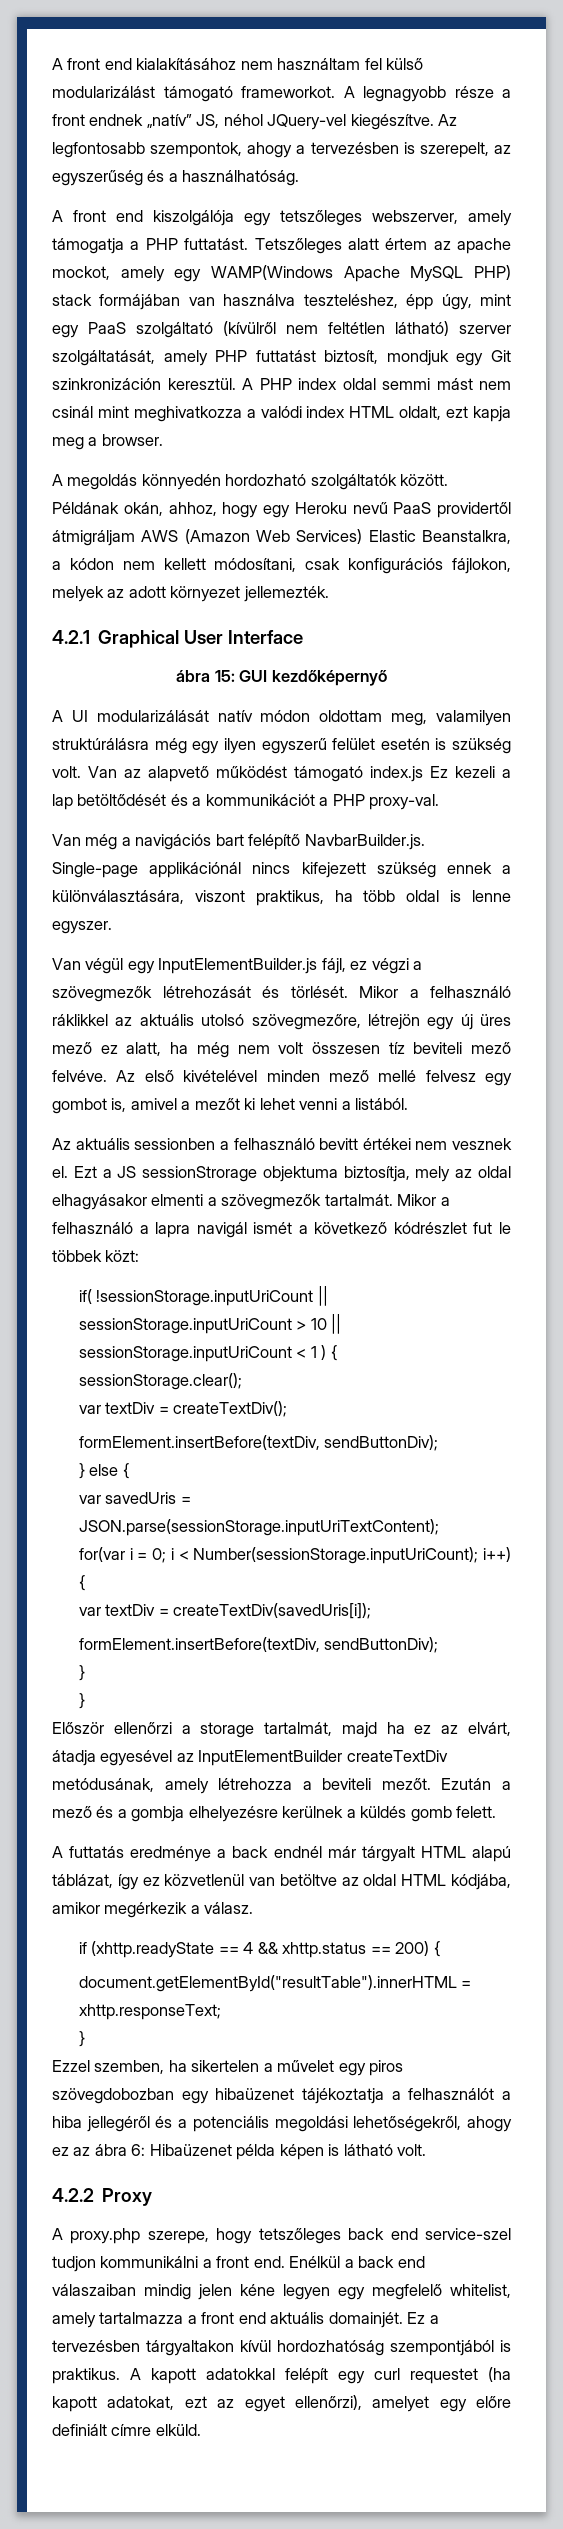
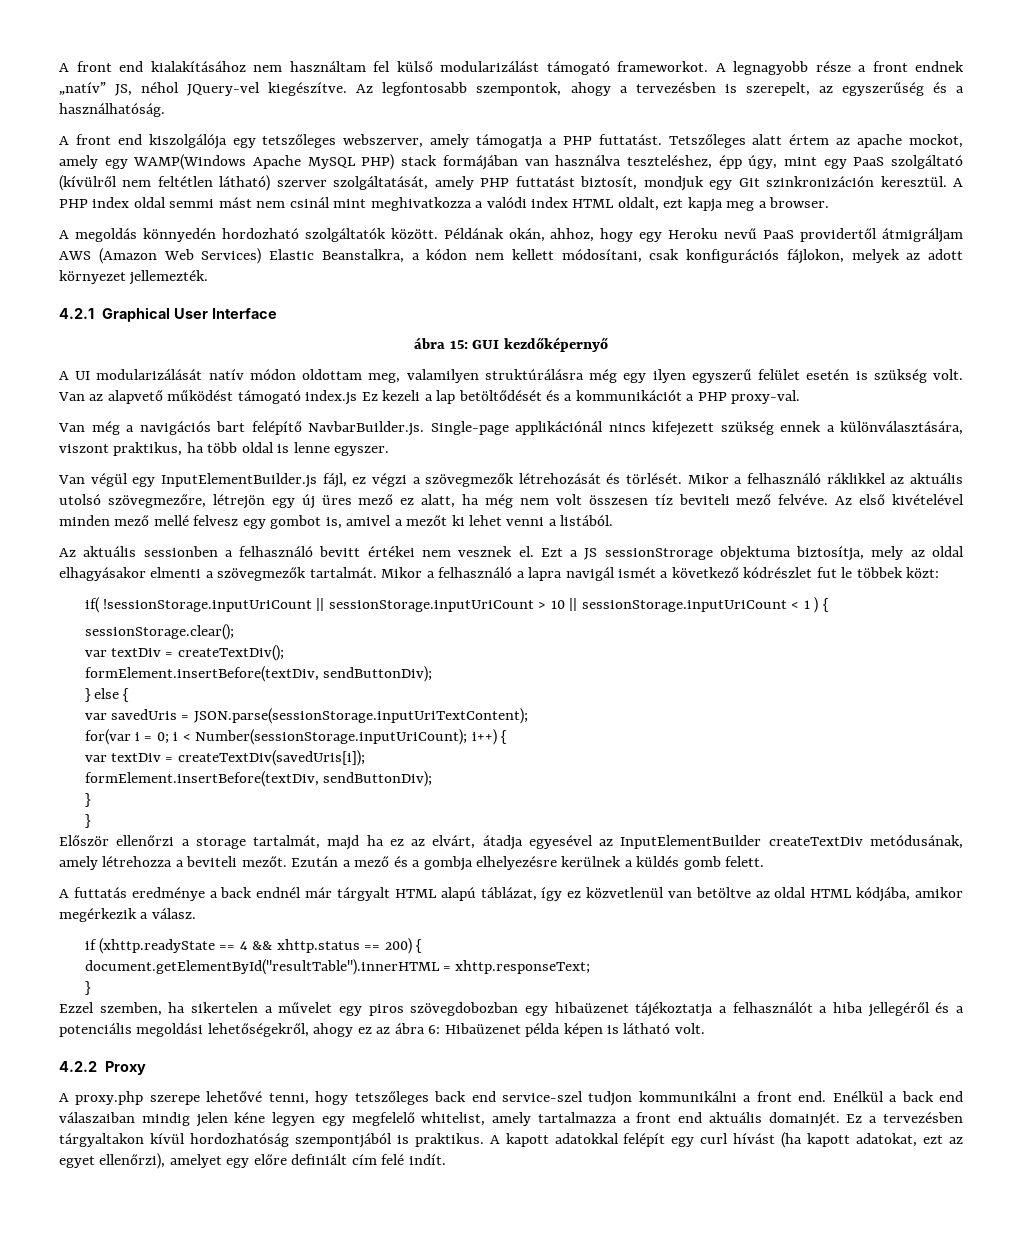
[147,2231,209,2244] szerepe, -> [149,1091,309,1105] szerepe lehetővé tenni,
[410,2368,478,2384] requestet -> [733,1133,776,1144] hívást
[111,2424,201,2436] címre elküld. -> [351,1154,446,1165] cím felé indít.

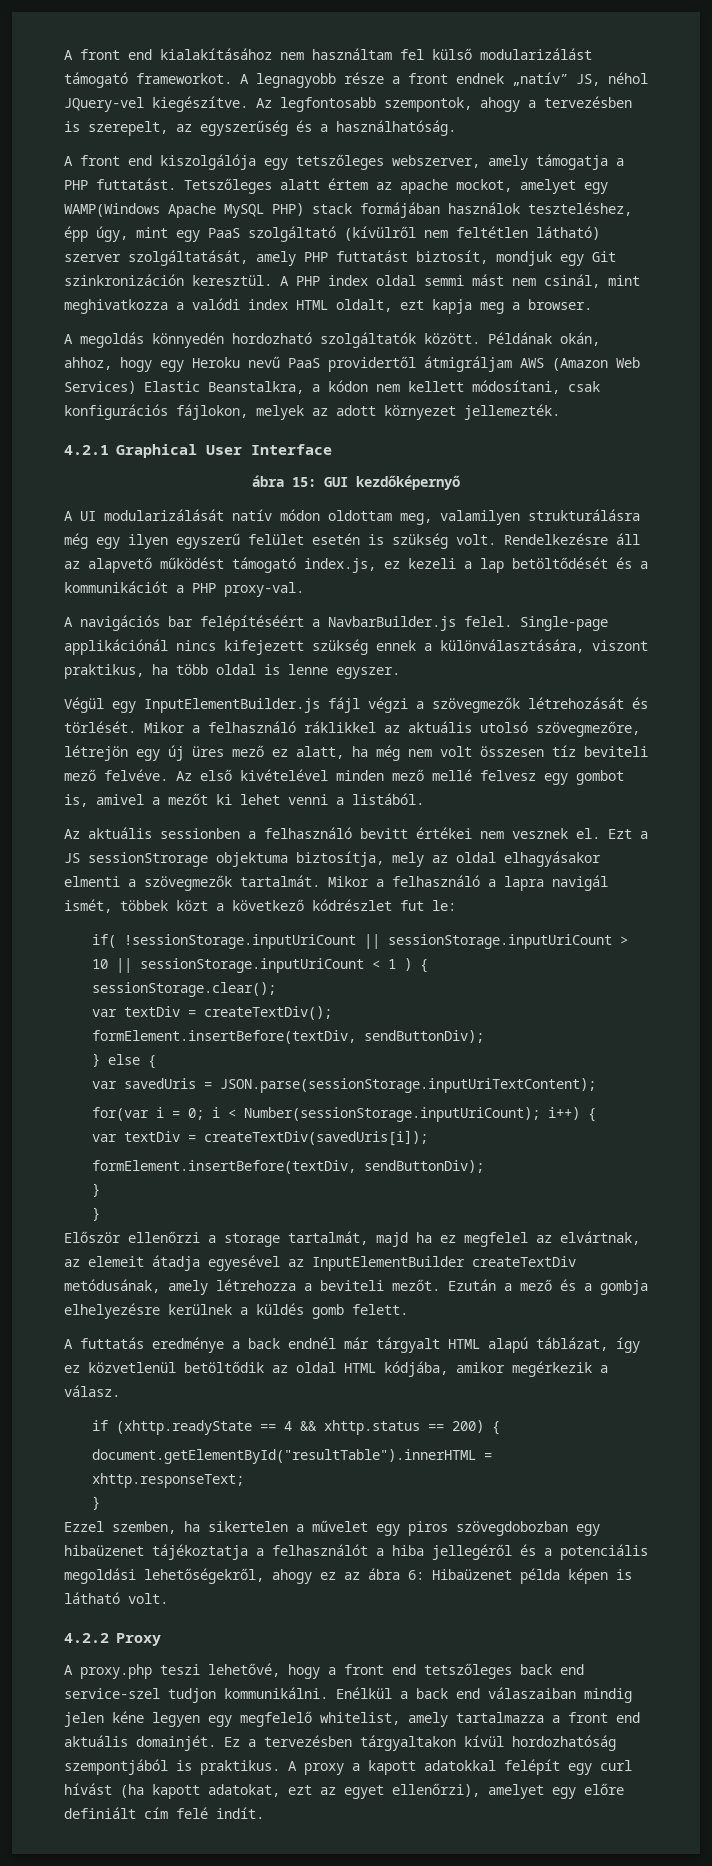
[59,155,98,169] amely -> [520,179,576,194] amelyet
[524,155,622,166] van használva -> [448,202,520,214] használok
[289,197,330,208] csinál -> [544,274,600,288] csinál,
[484,369,584,380] struktúrálásra -> [528,509,640,521] strukturálásra
[58,392,85,401] Van -> [504,533,640,545] Rendelkezésre áll
[305,390,378,405] index.js Ez -> [304,558,400,573] index.js, ez
[58,421,424,436] Van még a navigációs bart felépítő NavbarBuilder.js. -> [64,615,512,631] A navigációs bar felépítéséért a NavbarBuilder.js felel.
[58,473,367,488] Van végül egy InputElementBuilder.js fájl, ez -> [64,697,360,713] Végül egy InputElementBuilder.js fájl
[618,567,657,578] ismét -> [64,899,208,913] ismét, többek közt
[841,567,940,578] le többek közt: -> [432,900,456,911] le:
[411,835,476,849] az elvárt, -> [464,1231,640,1247] [64,1256,144,1267] megfelel az elvártnak, az elemeit
[667,887,751,898] van betöltve -> [184,1361,264,1373] betöltődik
[149,1091,349,1105] szerepe lehetővé tenni, hogy -> [160,1663,416,1679] teszi lehetővé, hogy a front end
[638,1091,827,1102] kommunikálni a front end. -> [224,1687,328,1699] kommunikálni.
(500, 1139) none -> [304,1763,360,1775] proxy a

